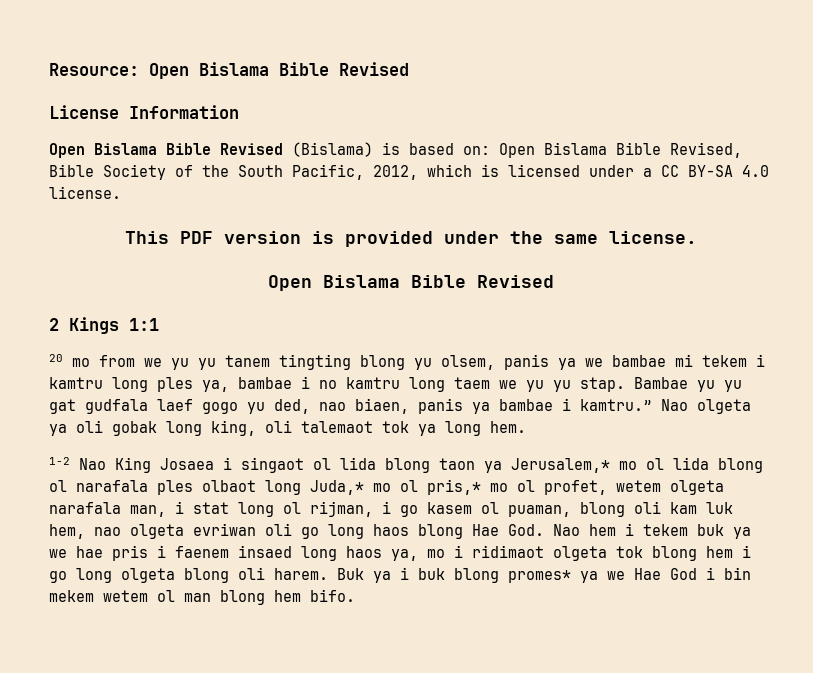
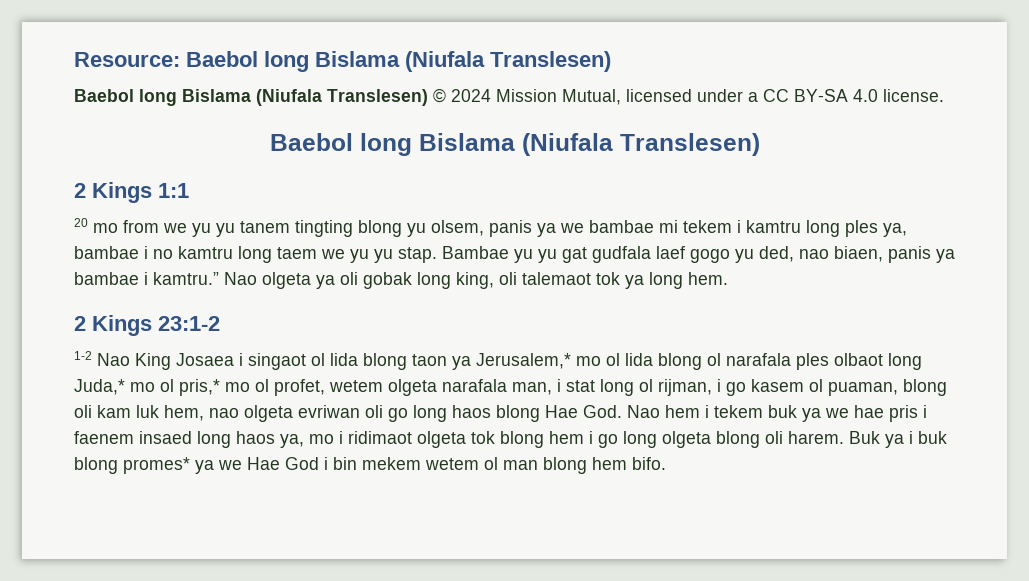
[149,62,409,79] [49,105,239,119] [49,142,742,158] [49,164,499,180] Open Bislama Bible Revised // License Information // Open Bislama Bible Revised (Bislama) is based on: Open Bislama Bible Revised, Bible Society of the South Pacific, 2012, which is -> [186,51,611,72] [74,88,621,106] Baebol long Bislama (Niufala Translesen) // Baebol long Bislama (Niufala Translesen) © 2024 Mission Mutual,
[124,231,697,247] [267,275,554,291] This PDF version is provided under the same license. // Open Bislama Bible Revised -> [269,133,760,156] Baebol long Bislama (Niufala Translesen)
(526, 427) none -> [74,315,220,336] // 2 Kings 23:1-2

